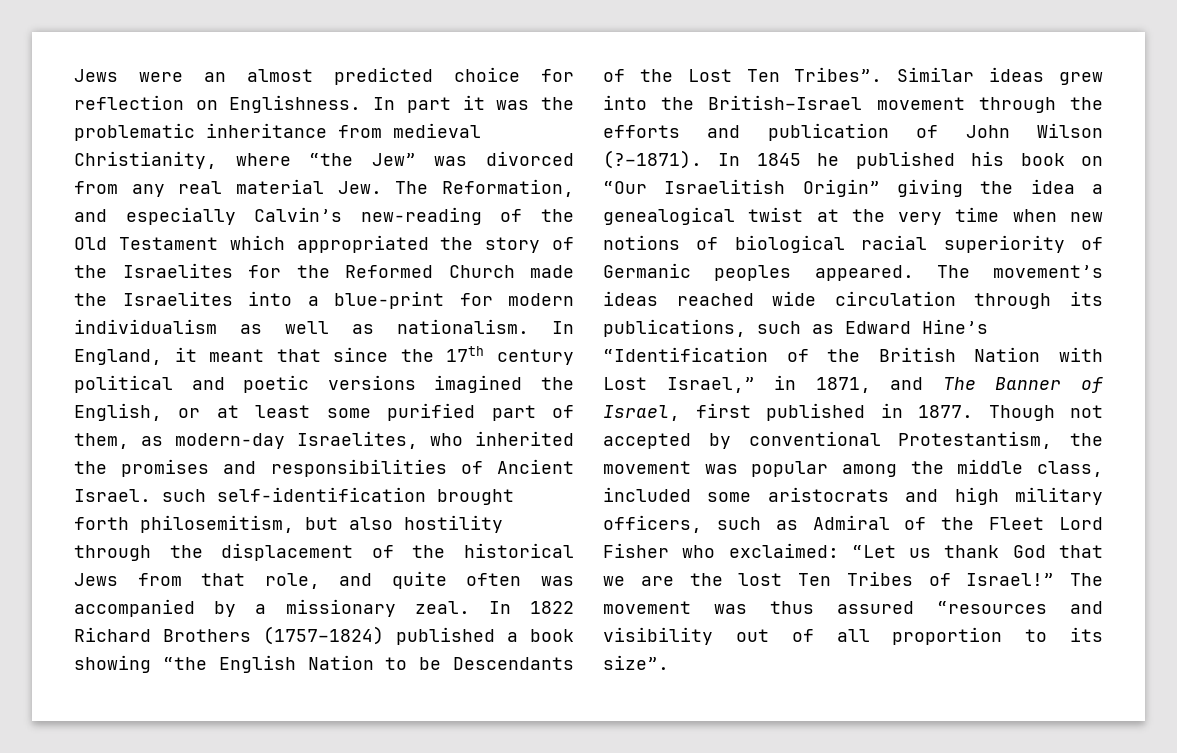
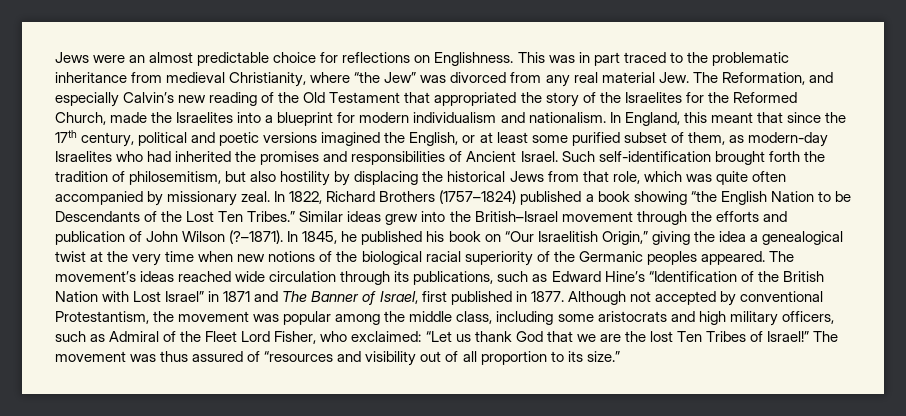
[334,67,433,85] predicted -> [197,52,270,66] predictable
[74,95,184,110] reflection -> [342,52,411,63] reflections
[373,95,530,113] In part it was -> [517,52,683,66] This was in part traced to
[360,207,482,225] new-reading -> [178,92,258,106] new reading
[229,235,285,250] which -> [404,92,431,103] that
[448,265,515,278] Church -> [55,112,106,125] Church,
[334,291,444,309] blue-print -> [277,112,334,126] blueprint
[240,321,374,334] as well as -> [500,112,525,123] and
[174,347,197,362] it -> [683,112,707,123] this
[496,349,574,365] century -> [81,132,135,147] century,
[491,405,536,421] part -> [623,132,667,143] subset
[297,431,463,449] Israelites, who -> [55,151,172,162] Israelites who had
[162,489,206,502] such -> [561,151,595,162] Such
(129, 523) none -> [803,151,825,162] [55,171,126,182] the tradition of
[74,543,394,561] through the displacement of -> [334,171,419,186] by displacing
[339,573,373,586] and -> [643,171,712,182] which was
[541,576,574,586] was -> (786, 176) none
[255,604,267,614] a -> (164, 198) none
[530,601,574,614] 1822 -> [289,191,323,204] 1822,
[794,67,883,82] Tribes”. -> [247,211,296,222] Tribes.”
[756,153,801,166] 1845 -> [302,231,338,244] 1845,
[802,179,880,197] Origin” -> [601,231,648,245] Origin,”
(719, 243) none -> [336,251,358,262] the
(1103, 243) none -> [553,251,575,262] the
[666,375,871,393] Israel,” in 1871, -> [165,291,251,302] Israel” in 1871
[988,405,1055,421] Though -> [567,291,626,305] Although
[603,487,691,502] included -> [496,311,554,325] including
[603,543,669,558] Fisher -> [274,331,317,344] Fisher,
(914, 607) none -> [247,351,261,362] of
[603,655,669,670] size”. -> [586,351,620,362] size.”

